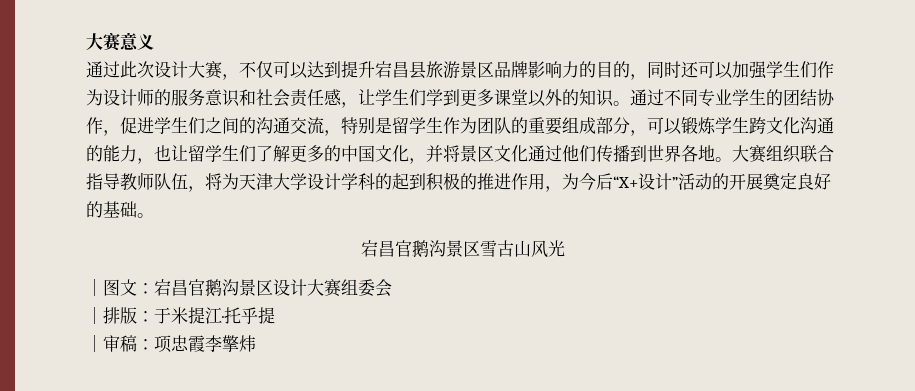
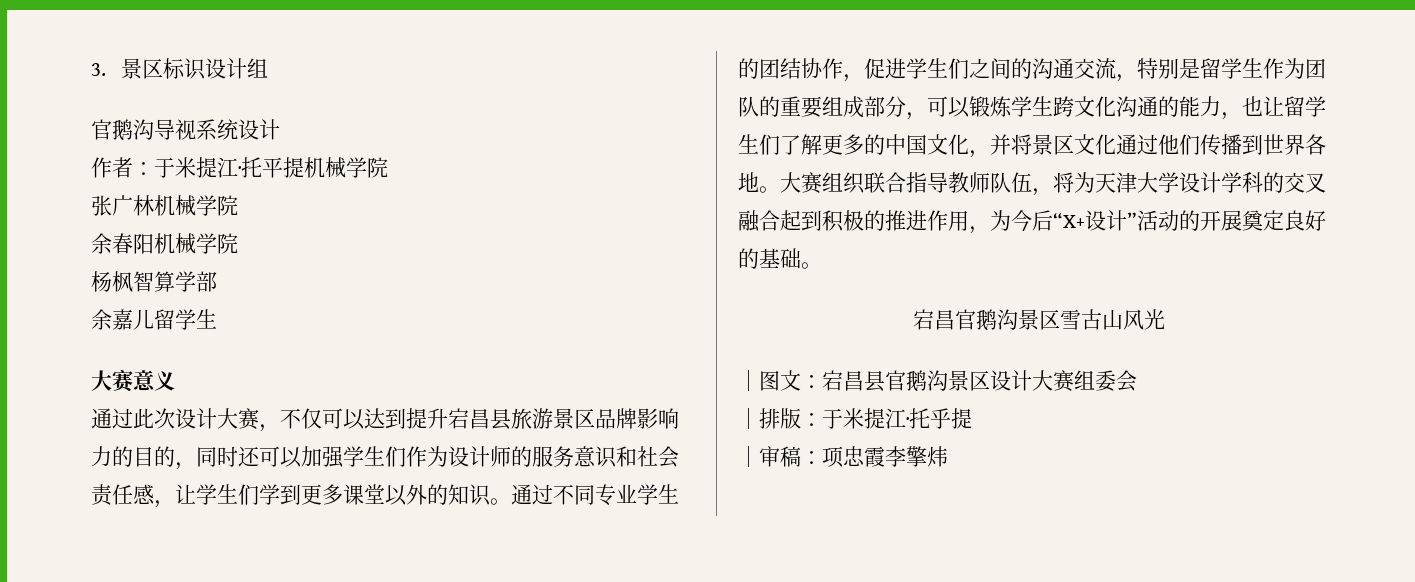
(86, 41) none -> [91,58,268,80] [91,119,280,141] [91,157,388,178] [91,195,238,216] [91,233,238,254] [91,271,217,292] [91,309,217,330] 3.景区标识设计组 // 官鹅沟导视系统设计 // 作者：于米提江·托平提机械学院 // 张广林机械学院 // 余春阳机械学院 // 杨枫智算学部 // 余嘉儿留学生 //
(392, 181) none -> [1284,172,1326,193] [738,210,780,232] 交叉融合
(188, 287) none -> [864,371,885,392] 县

